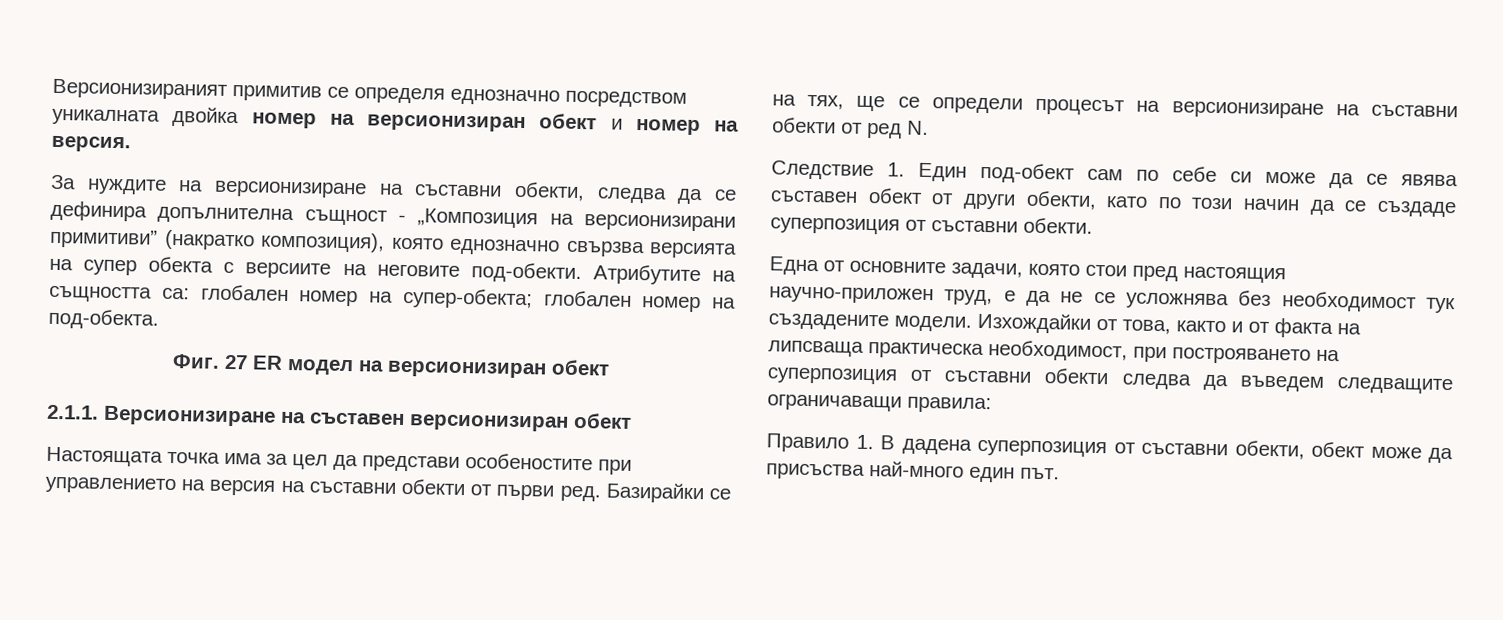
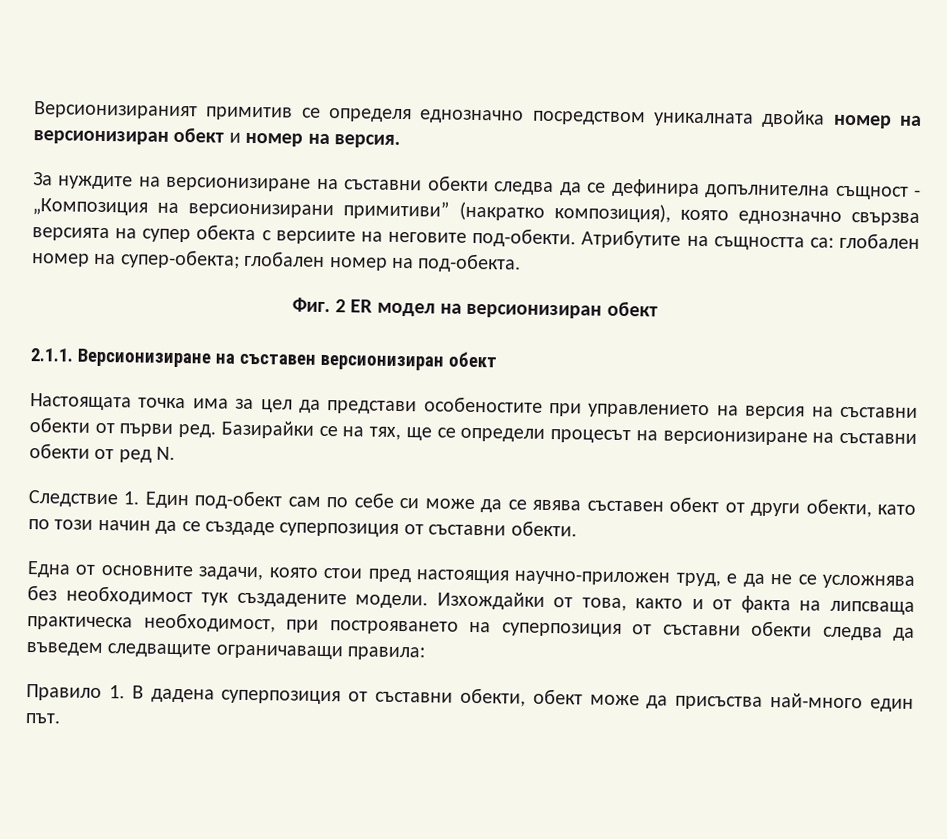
[514,181,585,202] обекти, -> [427,175,489,192] обекти
[223,354,248,370] 27 -> [334,299,346,313] 2

